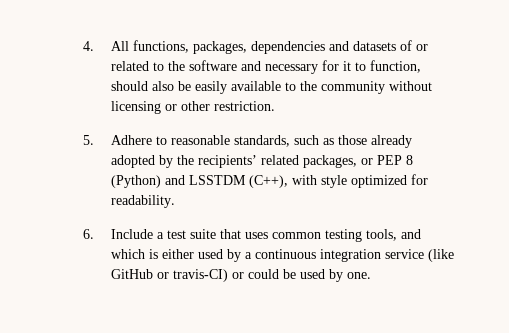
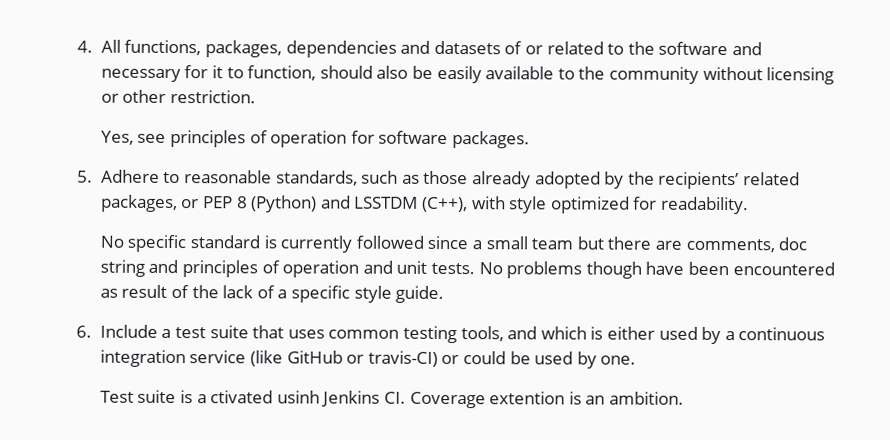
(275, 106) none -> [100,129,530,149] // Yes, see principles of operation for software packages.
(175, 201) none -> [99,234,808,253] [99,259,835,279] [99,284,445,303] // No specific standard is currently followed since a small team but there are comments, doc string and principles of operation and unit tests. No problems though have been encountered as result of the lack of a specific style guide.
(371, 275) none -> [99,389,684,409] // Test suite is a ctivated usinh Jenkins CI. Coverage extention is an ambition.

